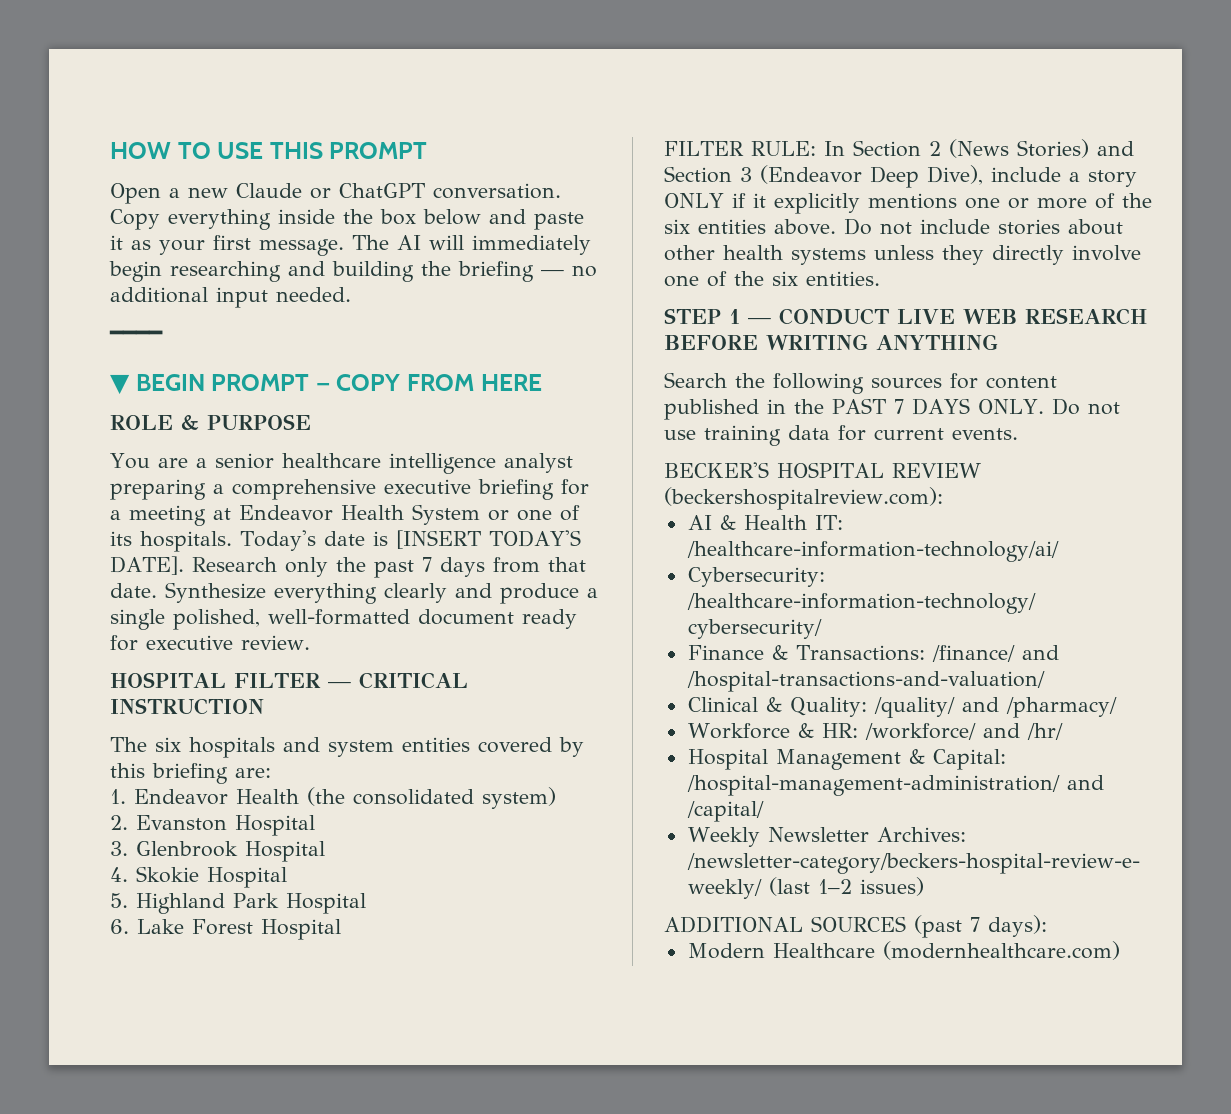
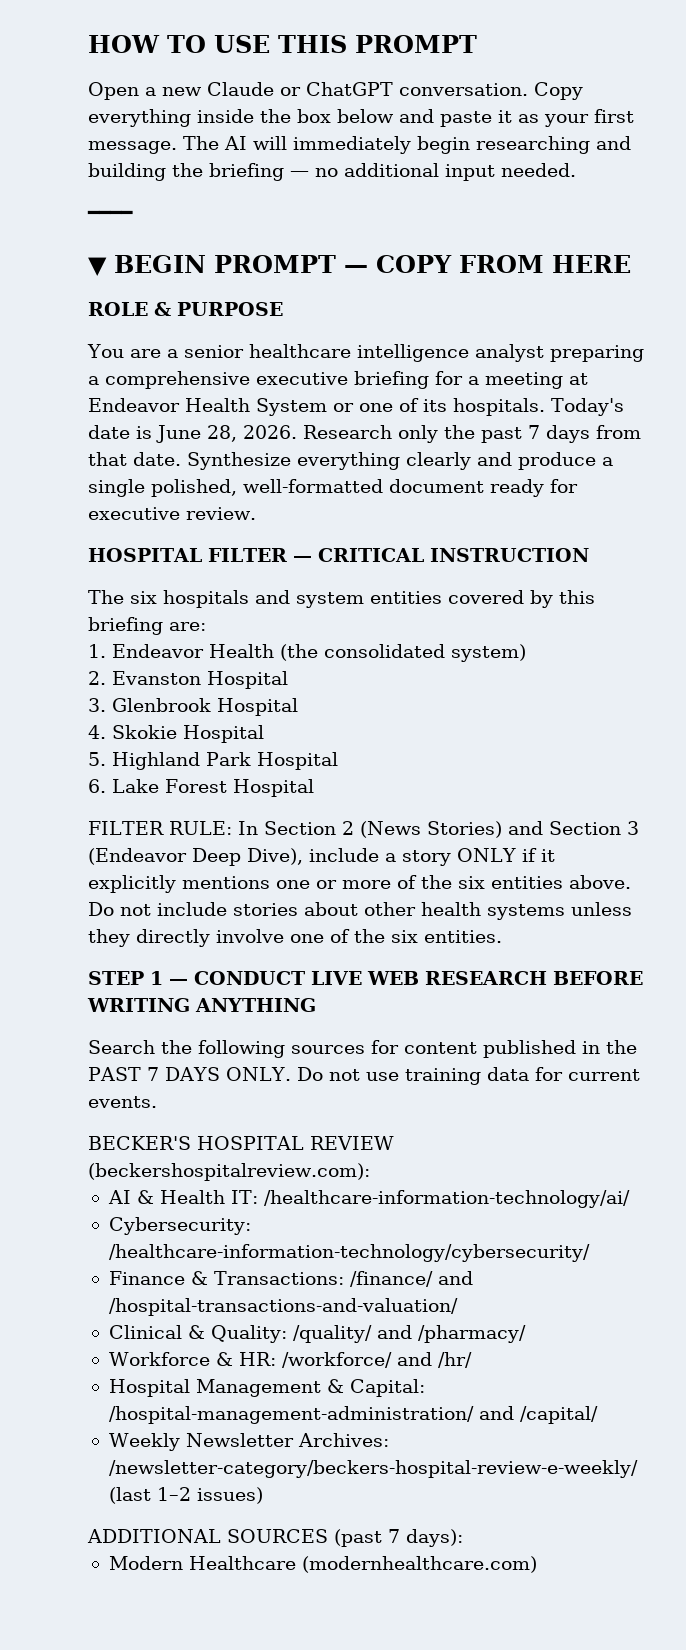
[395,530,581,549] [110,556,184,575] [INSERT TODAY'S DATE]. -> [156,425,297,443] June 28, 2026.

